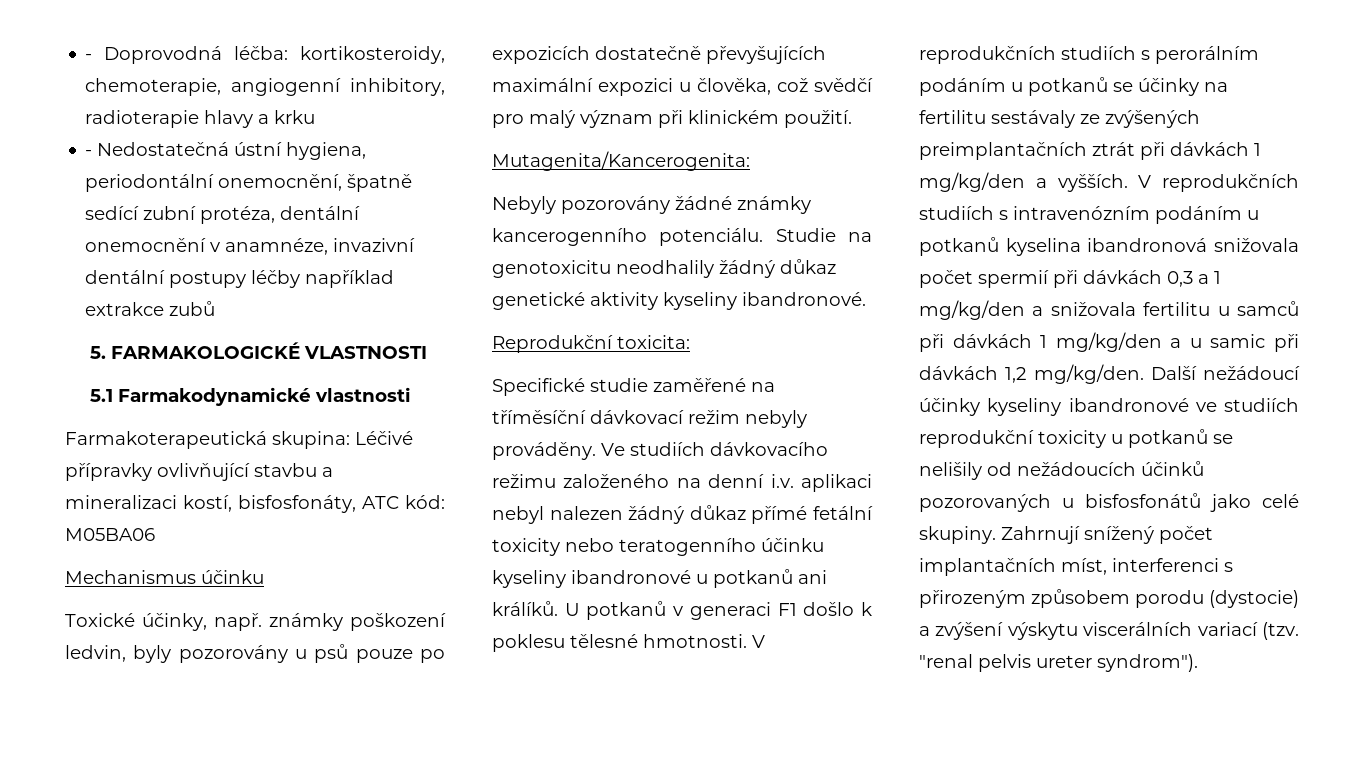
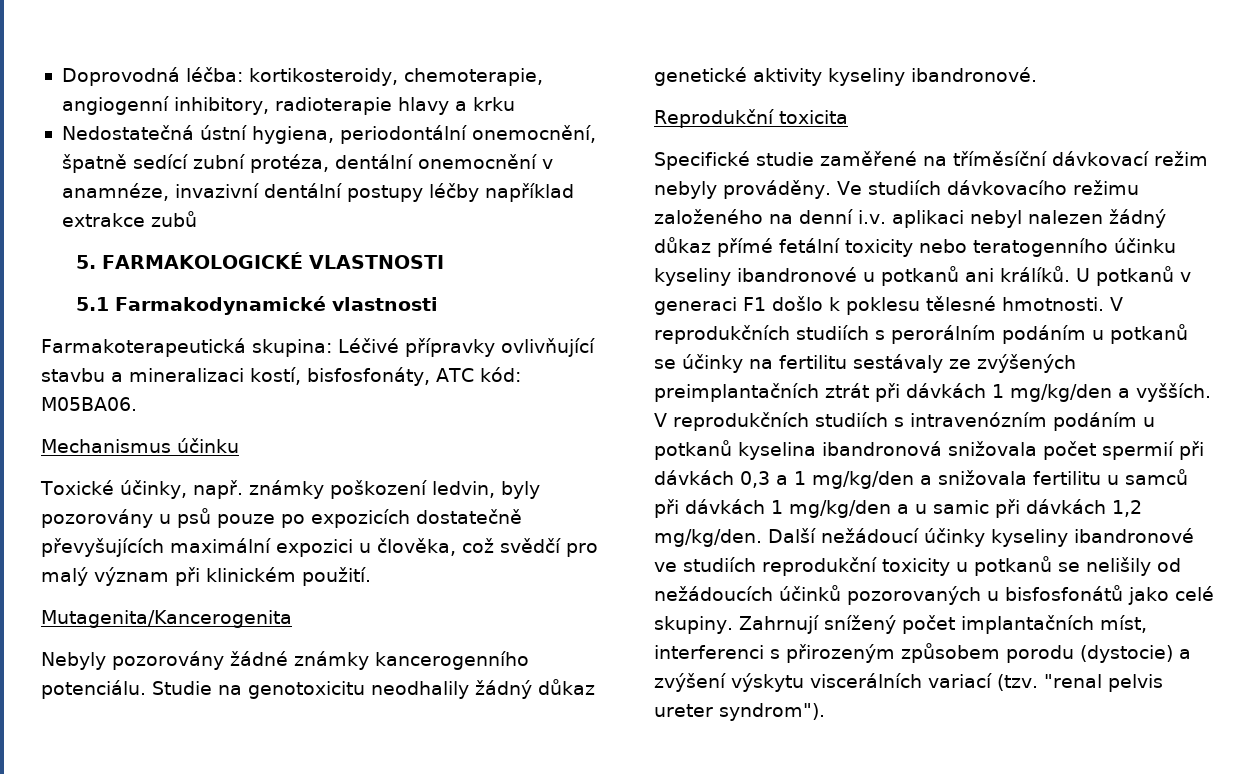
[85,54,93,60] - -> (61, 76) none
[85,150,93,156] - -> (515, 104) none
[65,528,155,541] M05BA06 -> [41,397,137,411] M05BA06.
[492,151,750,171] Mutagenita/Kancerogenita: -> [41,610,292,628] Mutagenita/Kancerogenita
[617,335,690,349] toxicita: -> [778,110,848,124] toxicita

